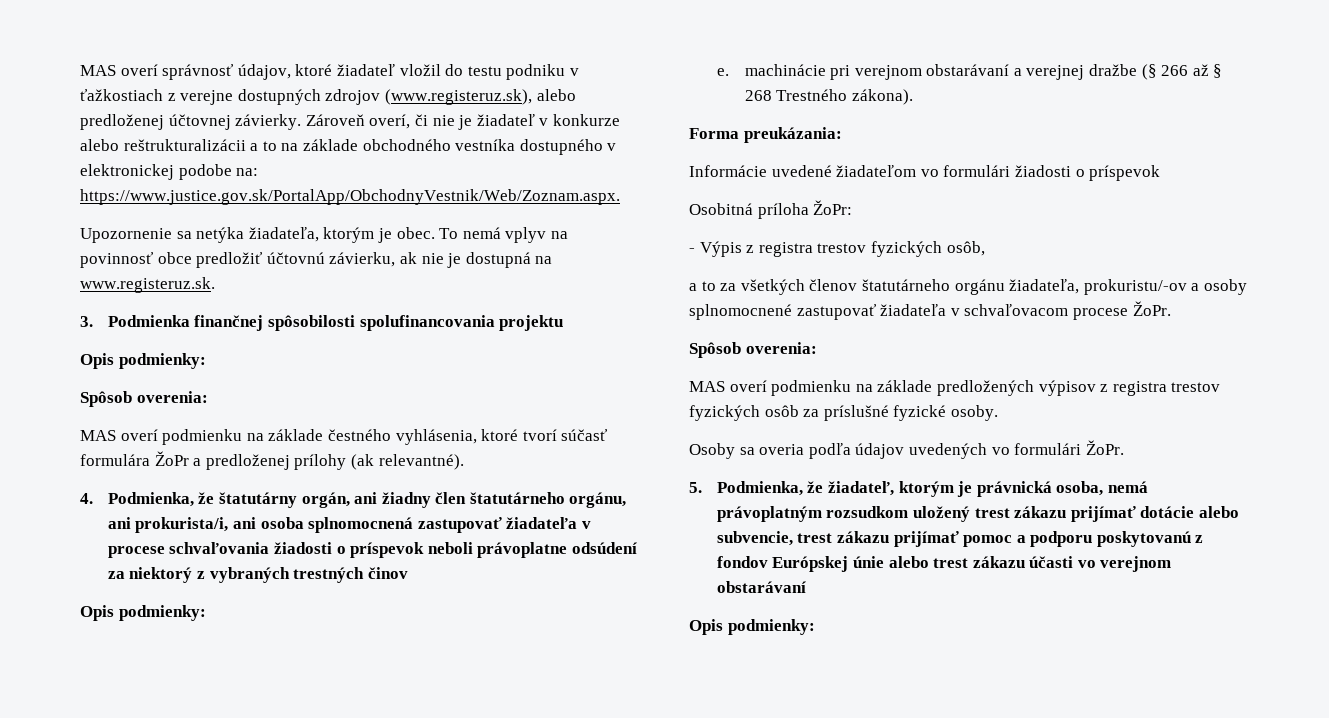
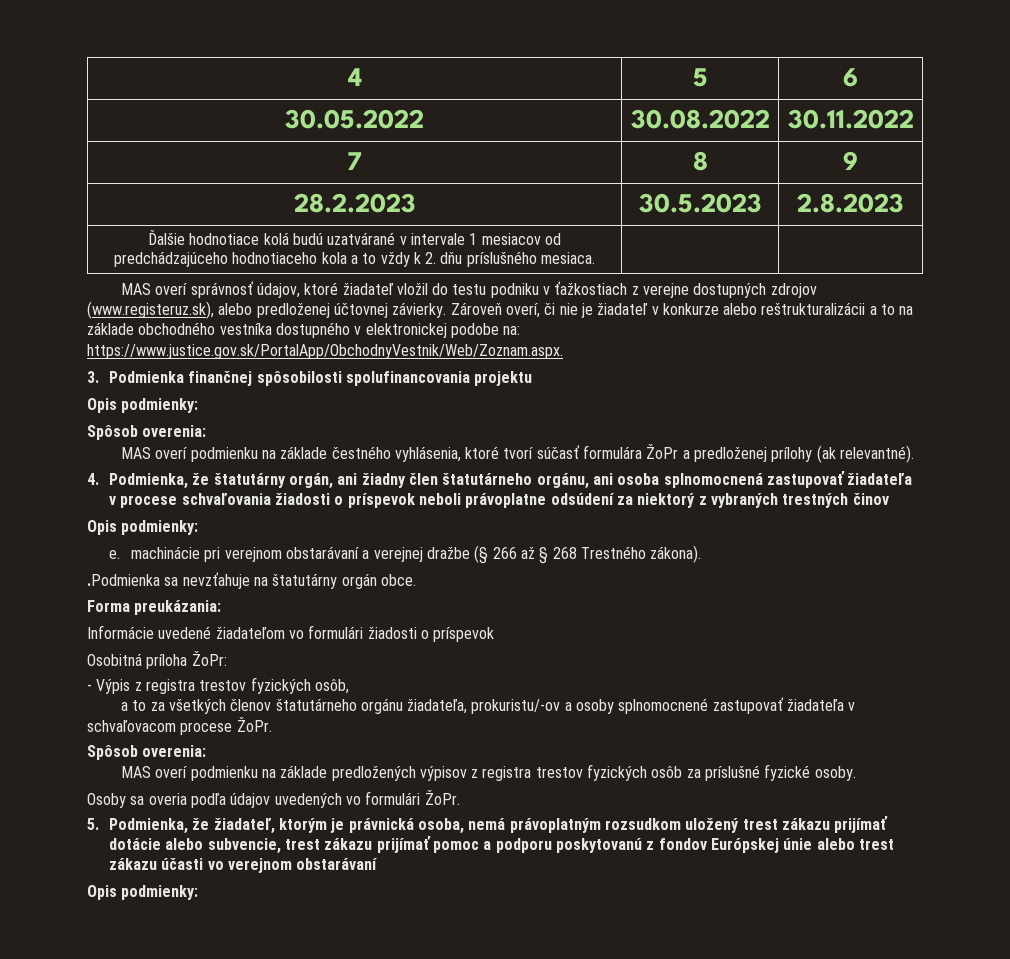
(80, 70) none -> [347,68,362,86] [692,68,708,87] [843,68,858,87] [285,109,424,129] [630,109,770,129] [787,109,914,129] [347,152,362,170] [692,151,708,171] [843,151,858,170] [293,193,416,213] [638,193,762,213] [797,193,904,213] [148,230,561,245] [113,251,596,267] 4 | 5 | 6 // 30.05.2022 | 30.08.2022 | 30.11.2022 // 7 | 8 | 9 // 28.2.2023 | 30.5.2023 | 2.8.2023 // Ďalšie hodnotiace kolá budú uzatvárané v intervale 1 mesiacov od predchádzajúceho hodnotiaceho kola a to vždy k 2. dňu príslušného mesiaca. | | //
[80,227,568,243] [80,252,553,268] [80,277,215,293] // Upozornenie sa netýka žiadateľa, ktorým je obec. To nemá vplyv na povinnosť obce predložiť účtovnú závierku, ak nie je dostupná na www.registeruz.sk. -> (563, 351) none
[135,517,256,533] prokurista/i, ani -> (613, 479) none
(913, 97) none -> [87,572,416,589] // .Podmienka sa nevzťahuje na štatutárny orgán obce.

